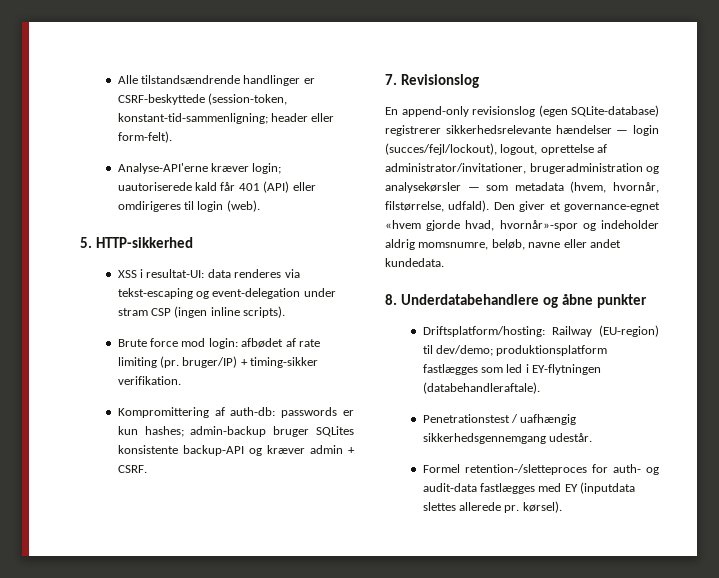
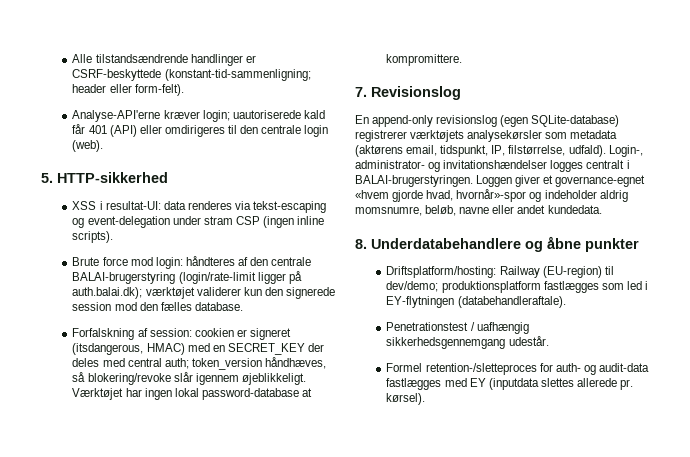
[208,93,288,105] [117,113,268,124] (session-token, konstant-tid-sammenligning; -> [164,69,311,81] (konstant-tid-sammenligning;
(195, 205) none -> [240,125,302,134] den centrale
[241,338,320,348] [117,356,319,368] [117,376,181,385] [117,407,354,418] [117,426,354,437] [117,445,355,456] [117,465,147,473] afbødet af rate limiting (pr. bruger/IP) + timing-sikker verifikation. // Kompromittering af auth-db: passwords er kun hashes; admin-backup bruger SQLites konsistente backup-API og kræver admin + CSRF. -> [185,256,312,266] [72,271,302,284] [72,287,335,299] [72,302,243,311] [72,328,291,340] [72,343,324,355] [72,357,326,370] [72,372,306,385] [72,388,312,400] [386,54,463,66] håndteres af den centrale BALAI-brugerstyring (login/rate-limit ligger på auth.balai.dk); værktøjet validerer kun den signerede session mod den fælles database. // Forfalskning af session: cookien er signeret (itsdangerous, HMAC) med en SECRET_KEY der deles med central auth; token_version håndhæves, så blokering/revoke slår igennem øjeblikkeligt. Værktøjet har ingen lokal password-database at kompromittere.
[445,125,659,136] [385,143,608,155] [385,163,659,174] [385,181,659,193] [385,200,515,212] sikkerhedsrelevante hændelser — login (succes/fejl/lockout), logout, oprettelse af administrator/invitationer, brugeradministration og analysekørsler — som metadata (hvem, hvornår, filstørrelse, udfald). Den -> [410,130,618,142] [355,145,643,157] [355,160,630,172] [355,175,513,187] værktøjets analysekørsler som metadata (aktørens email, tidspunkt, IP, filstørrelse, udfald). Login-, administrator- og invitationshændelser logges centralt i BALAI-brugerstyringen. Loggen

